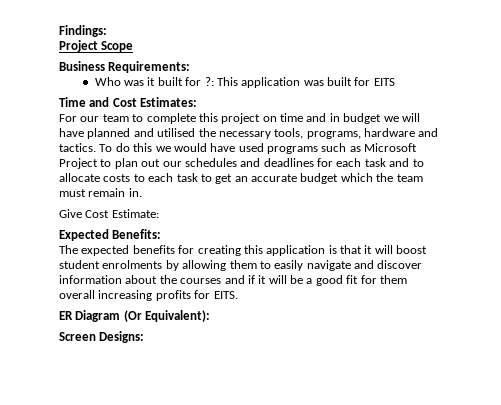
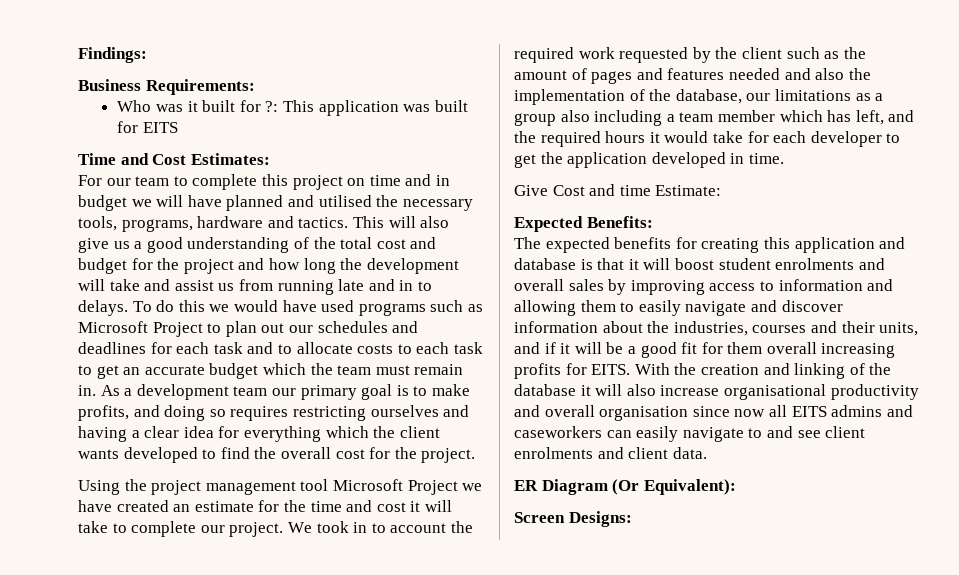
[59,40,134,52] // Project Scope -> (147, 55) none
(96, 147) none -> [352,216,450,228] [78,237,437,253] [78,258,459,274] [78,279,432,295] [78,300,128,316] This will also give us a good understanding of the total cost and budget for the project and how long the development will take and assist us from running late and in to delays.
(142, 192) none -> [100,384,470,400] [78,405,470,421] [78,426,440,442] [78,447,476,463] [78,479,483,495] [78,500,452,512] [78,521,473,537] [514,47,866,63] [514,68,871,84] [514,89,884,105] [514,110,915,126] [514,131,901,147] [514,152,784,168] As a development team our primary goal is to make profits, and doing so requires restricting ourselves and having a clear idea for everything which the client wants developed to find the overall cost for the project. // Using the project management tool Microsoft Project we have created an estimate for the time and cost it will take to complete our project. We took in to account the required work requested by the client such as the amount of pages and features needed and also the implementation of the database, our limitations as a group also including a team member which has left, and the required hours it would take for each developer to get the application developed in time.
(110, 214) none -> [589,184,651,196] and time
(326, 250) none -> [879,237,906,249] [514,258,576,270] and database
[165,260,179,271] by -> [858,258,885,270] [514,279,894,295] and overall sales by improving access to information and
(177, 279) none -> [673,321,748,336] industries,
(245, 279) none -> [841,321,919,336] [514,342,540,354] their units, and
(238, 295) none -> [634,363,892,379] [514,384,919,400] [514,405,913,421] [514,426,866,442] [514,447,707,459] With the creation and linking of the database it will also increase organisational productivity and overall organisation since now all EITS admins and caseworkers can easily navigate to and see client enrolments and client data.

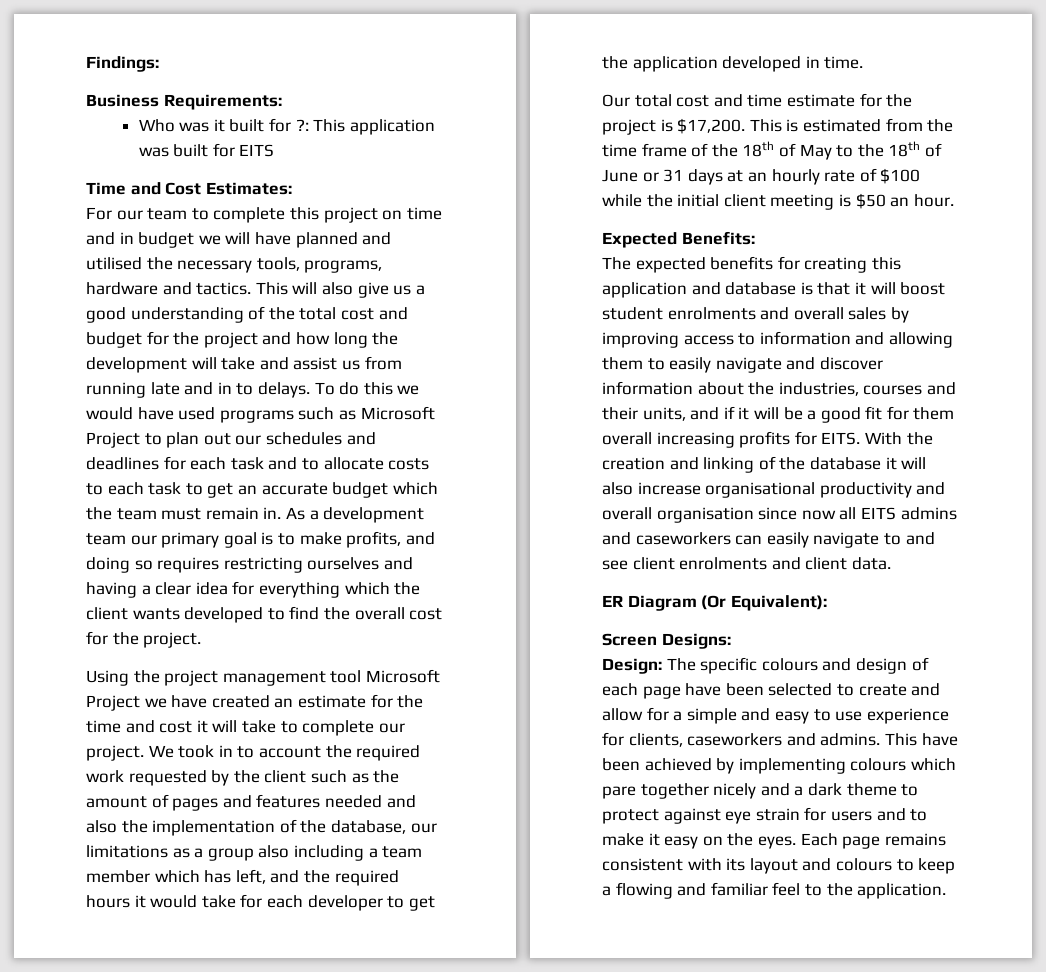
[514,184,722,196] Give Cost and time Estimate: -> [602,93,913,107] [602,118,954,135] [602,141,942,160] [602,168,921,185] [602,193,954,210] Our total cost and time estimate for the project is $17,200. This is estimated from the time frame of the 18th of May to the 18th of June or 31 days at an hourly rate of $100 while the initial client meeting is $50 an hour.
(632, 519) none -> [602,657,929,674] [602,683,941,699] [602,707,949,724] [602,732,958,747] [602,758,956,774] [602,783,919,799] [602,807,928,824] [602,833,946,849] [602,858,956,874] [602,882,947,899] // Design: The specific colours and design of each page have been selected to create and allow for a simple and easy to use experience for clients, caseworkers and admins. This have been achieved by implementing colours which pare together nicely and a dark theme to protect against eye strain for users and to make it easy on the eyes. Each page remains consistent with its layout and colours to keep a flowing and familiar feel to the application.

